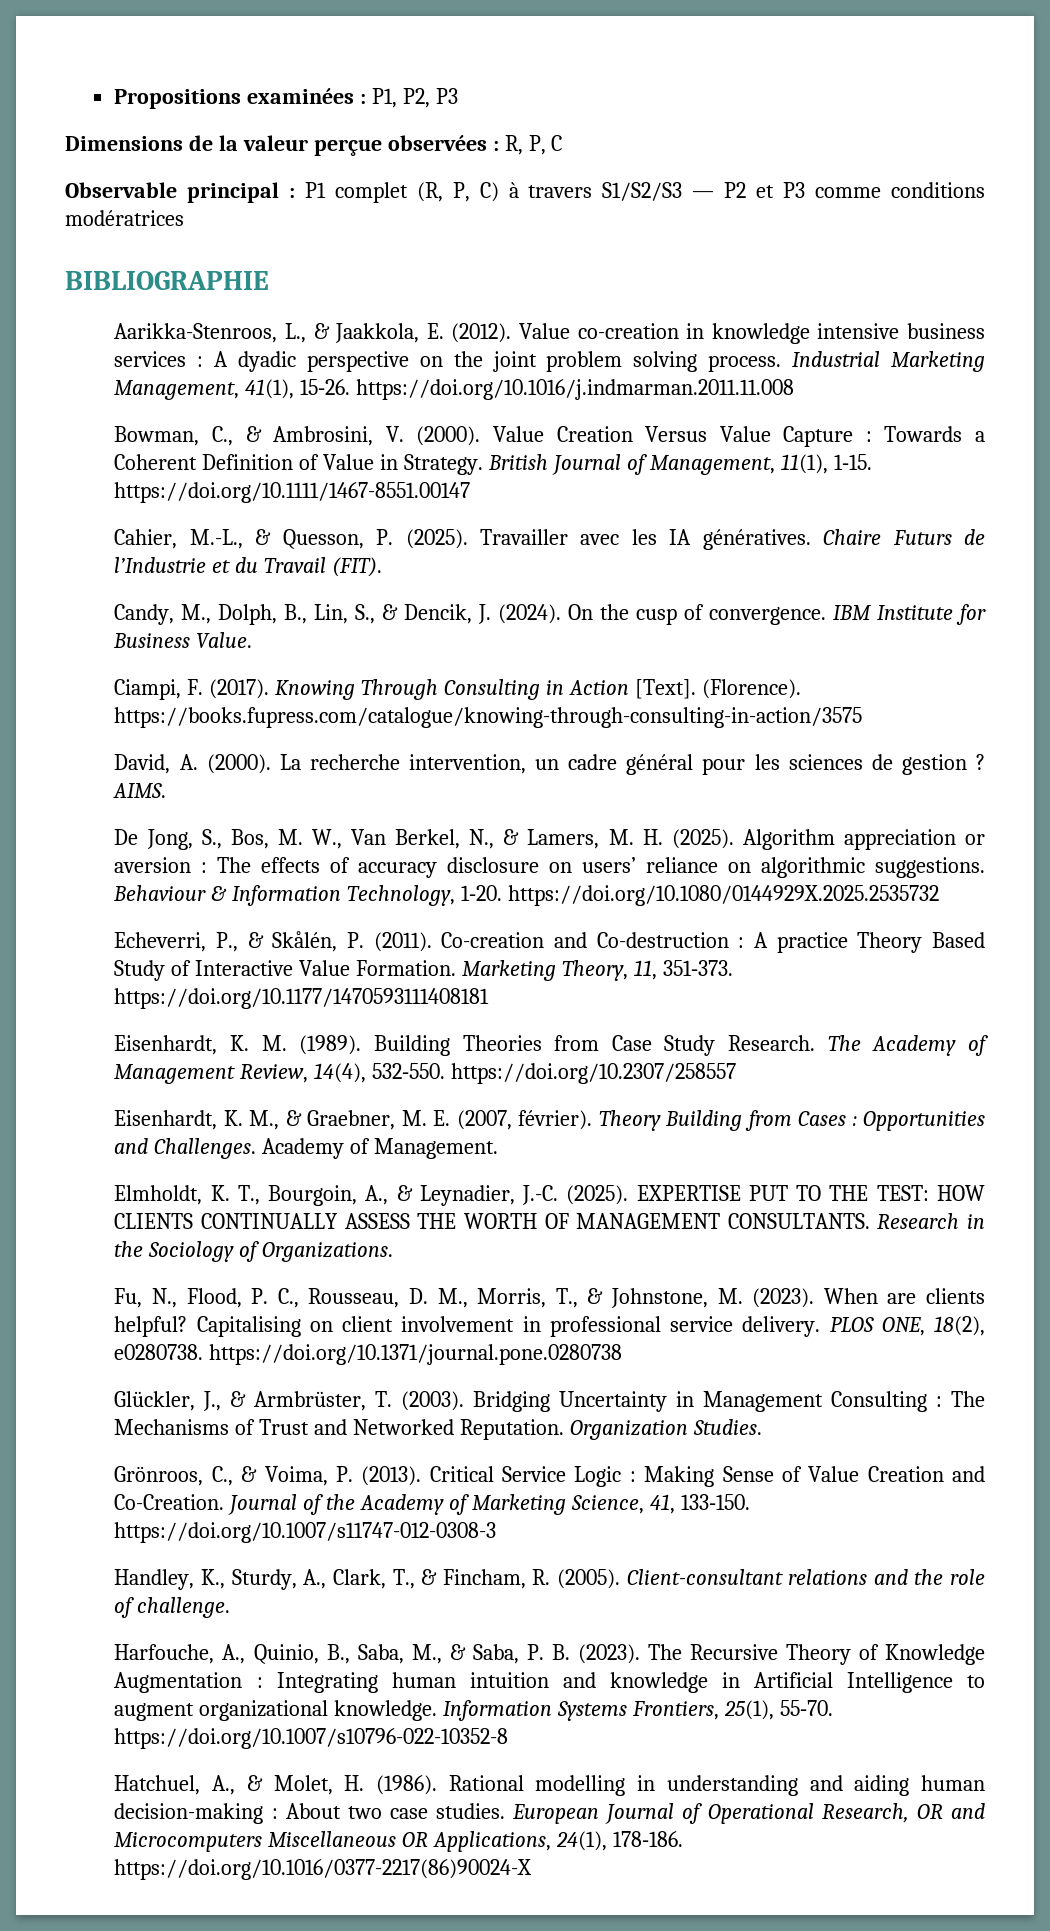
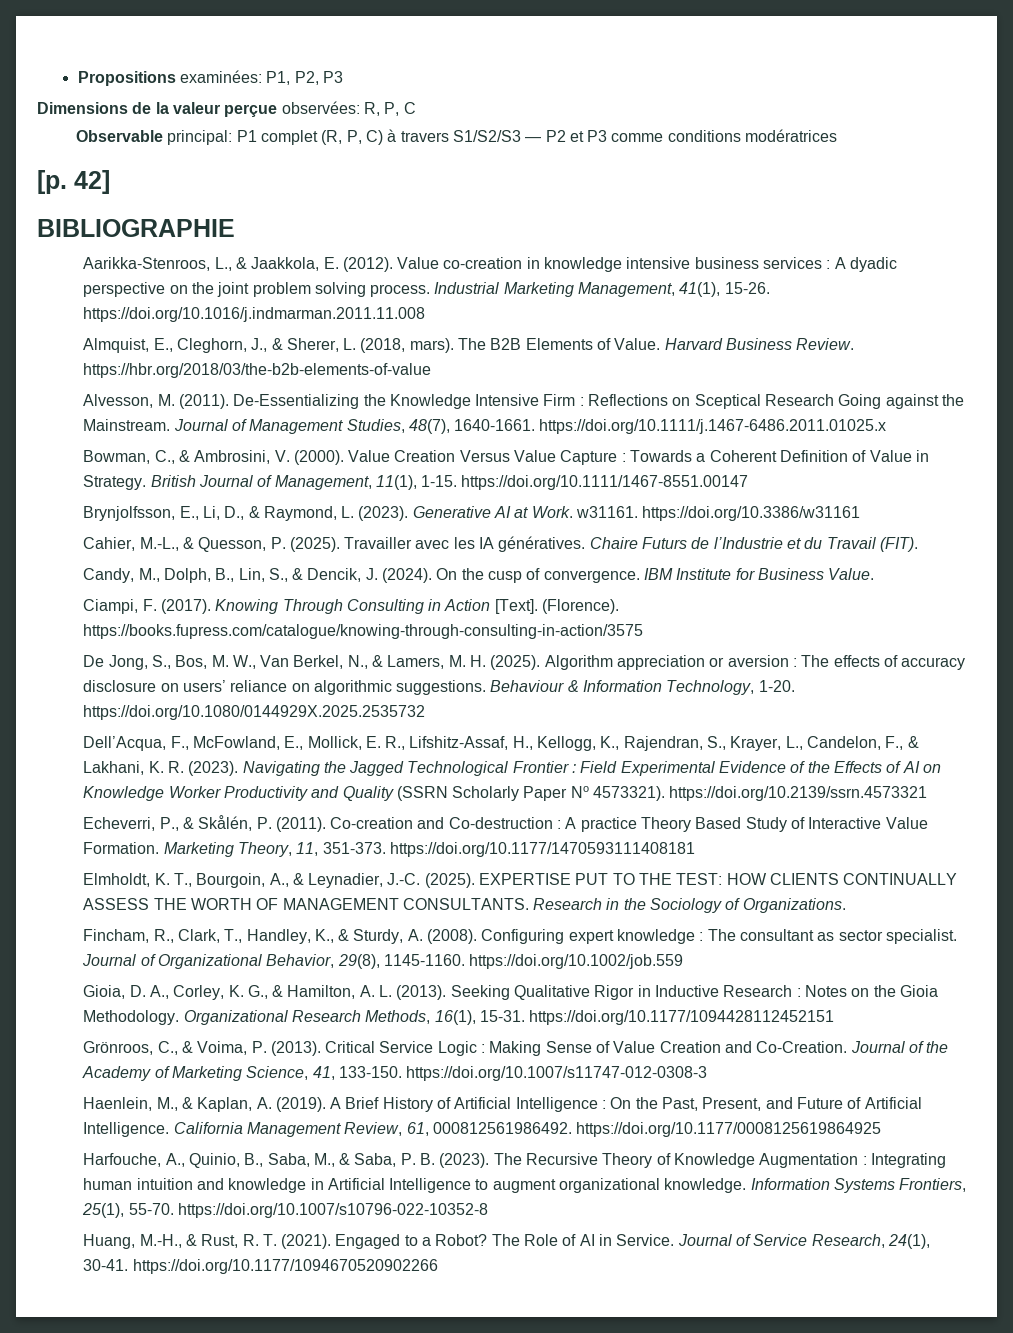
[246,88,366,104] examinées : -> [180,70,263,83] examinées:
[387,135,499,151] observées : -> [281,101,360,114] observées:
[186,182,295,203] principal : -> [167,130,233,145] principal:
(184, 218) none -> [37,170,110,194] // [p. 42]
(795, 389) none -> [83,338,855,353] [83,363,432,378] [83,394,965,409] [83,419,887,434] // Almquist, E., Cleghorn, J., & Sherer, L. (2018, mars). The B2B Elements of Value. Harvard Business Review. https://hbr.org/2018/03/the-b2b-elements-of-value // Alvesson, M. (2011). De‐Essentializing the Knowledge Intensive Firm : Reflections on Sceptical Research Going against the Mainstream. Journal of Management Studies, 48(7), 1640‑1661. https://doi.org/10.1111/j.1467-6486.2011.01025.x
(471, 492) none -> [83,506,861,521] // Brynjolfsson, E., Li, D., & Raymond, L. (2023). Generative AI at Work. w31161. https://doi.org/10.3386/w31161
[114,754,985,775] [113,783,167,798] // David, A. (2000). La recherche intervention, un cadre général pour les sciences de gestion ? AIMS. -> (644, 631) none
(940, 895) none -> [83,736,919,751] [83,761,942,776] [83,786,928,801] // Dell’Acqua, F., McFowland, E., Mollick, E. R., Lifshitz-Assaf, H., Kellogg, K., Rajendran, S., Krayer, L., Candelon, F., & Lakhani, K. R. (2023). Navigating the Jagged Technological Frontier : Field Experimental Evidence of the Effects of AI on Knowledge Worker Productivity and Quality (SSRN Scholarly Paper No 4573321). https://doi.org/10.2139/ssrn.4573321
[114,1035,988,1056] [114,1063,737,1084] [114,1110,985,1131] [114,1138,499,1159] // Eisenhardt, K. M. (1989). Building Theories from Case Study Research. The Academy of Management Review, 14(4), 532‑550. https://doi.org/10.2307/258557 // Eisenhardt, K. M., & Graebner, M. E. (2007, février). Theory Building from Cases : Opportunities and Challenges. Academy of Management. -> (695, 849) none
[114,1288,986,1308] [114,1316,986,1337] [114,1344,623,1365] [114,1391,986,1412] [114,1419,763,1440] Fu, N., Flood, P. C., Rousseau, D. M., Morris, T., & Johnstone, M. (2023). When are clients helpful? Capitalising on client involvement in professional service delivery. PLOS ONE, 18(2), e0280738. https://doi.org/10.1371/journal.pone.0280738 // Glückler, J., & Armbrüster, T. (2003). Bridging Uncertainty in Management Consulting : The Mechanisms of Trust and Networked Reputation. Organization Studies. -> [83,929,958,944] [82,954,684,969] [83,985,938,1000] [83,1010,835,1025] Fincham, R., Clark, T., Handley, K., & Sturdy, A. (2008). Configuring expert knowledge : The consultant as sector specialist. Journal of Organizational Behavior, 29(8), 1145‑1160. https://doi.org/10.1002/job.559 // Gioia, D. A., Corley, K. G., & Hamilton, A. L. (2013). Seeking Qualitative Rigor in Inductive Research : Notes on the Gioia Methodology. Organizational Research Methods, 16(1), 15‑31. https://doi.org/10.1177/1094428112452151
[114,1569,985,1590] [114,1597,231,1618] Handley, K., Sturdy, A., Clark, T., & Fincham, R. (2005). Client-consultant relations and the role of challenge. -> [83,1097,922,1112] [83,1122,882,1137] Haenlein, M., & Kaplan, A. (2019). A Brief History of Artificial Intelligence : On the Past, Present, and Future of Artificial Intelligence. California Management Review, 61, 000812561986492. https://doi.org/10.1177/0008125619864925
[114,1775,986,1796] [114,1803,985,1824] [114,1831,684,1852] [114,1859,533,1880] Hatchuel, A., & Molet, H. (1986). Rational modelling in understanding and aiding human decision-making : About two case studies. European Journal of Operational Research, OR and Microcomputers Miscellaneous OR Applications, 24(1), 178‑186. https://doi.org/10.1016/0377-2217(86)90024-X -> [83,1234,930,1249] [83,1259,438,1274] Huang, M.-H., & Rust, R. T. (2021). Engaged to a Robot? The Role of AI in Service. Journal of Service Research, 24(1), 30‑41. https://doi.org/10.1177/1094670520902266

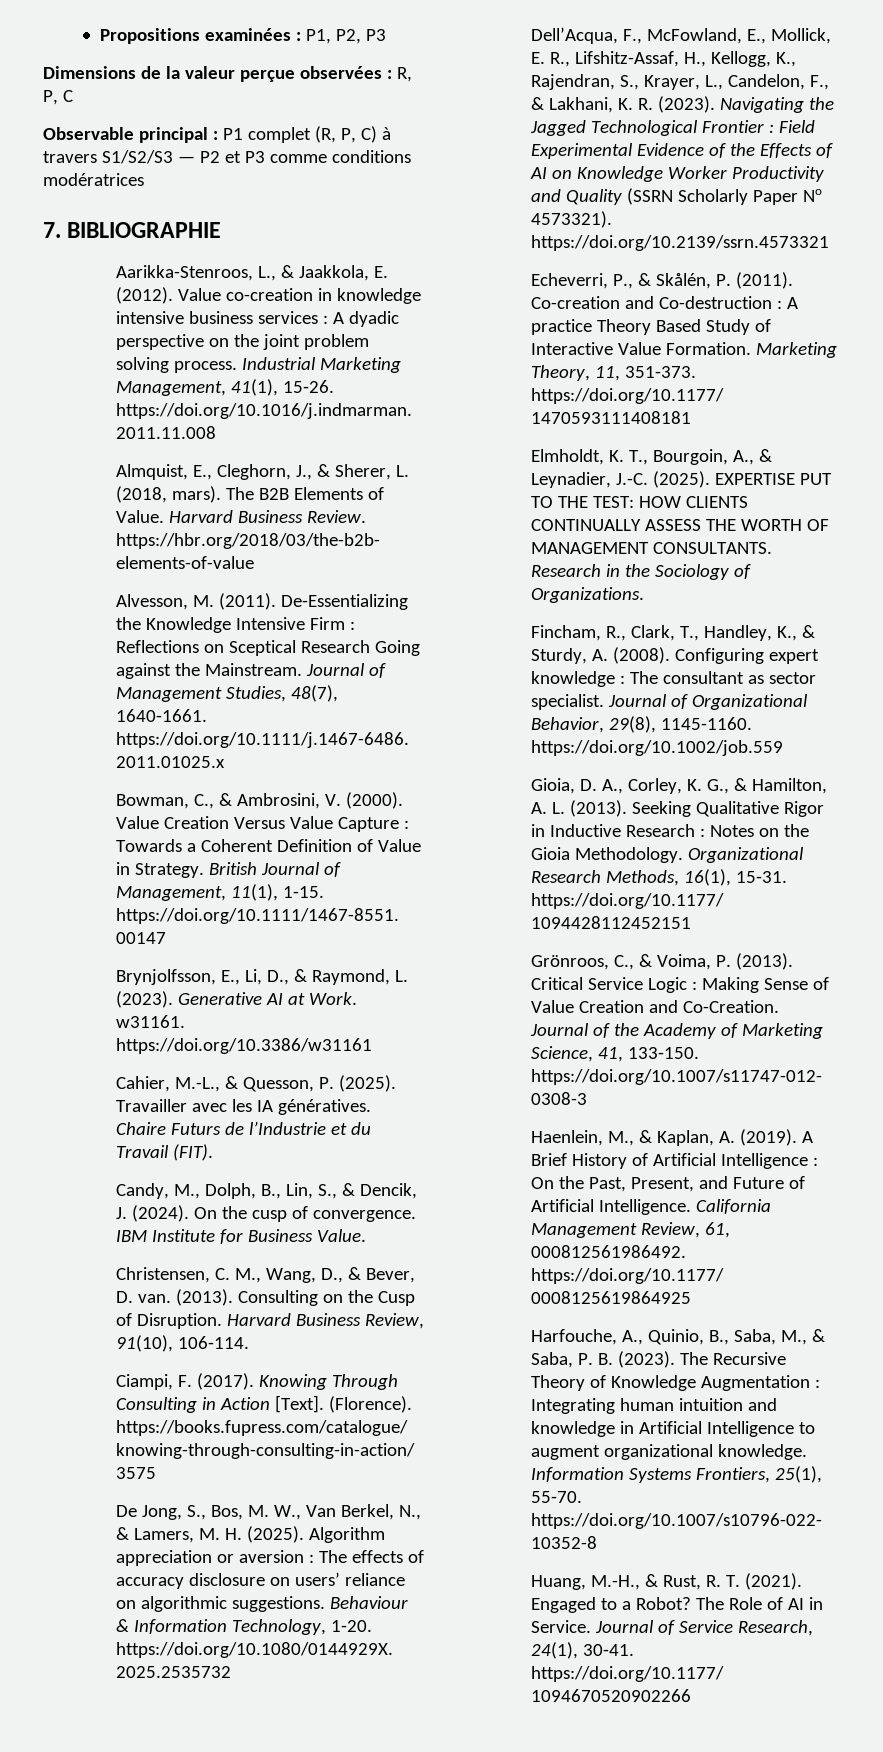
[180,70,263,83] examinées: -> [204,28,301,41] examinées :
[281,101,360,114] observées: -> [299,66,392,79] observées :
[167,130,233,145] principal: -> [138,127,218,143] principal :
[37,170,110,194] [p. 42] // -> [43,222,61,238] 7.
(875, 574) none -> [115,1267,415,1283] [115,1289,415,1306] [115,1313,424,1329] [115,1335,249,1352] // Christensen, C. M., Wang, D., & Bever, D. van. (2013). Consulting on the Cusp of Disruption. Harvard Business Review, 91(10), 106‑114.

